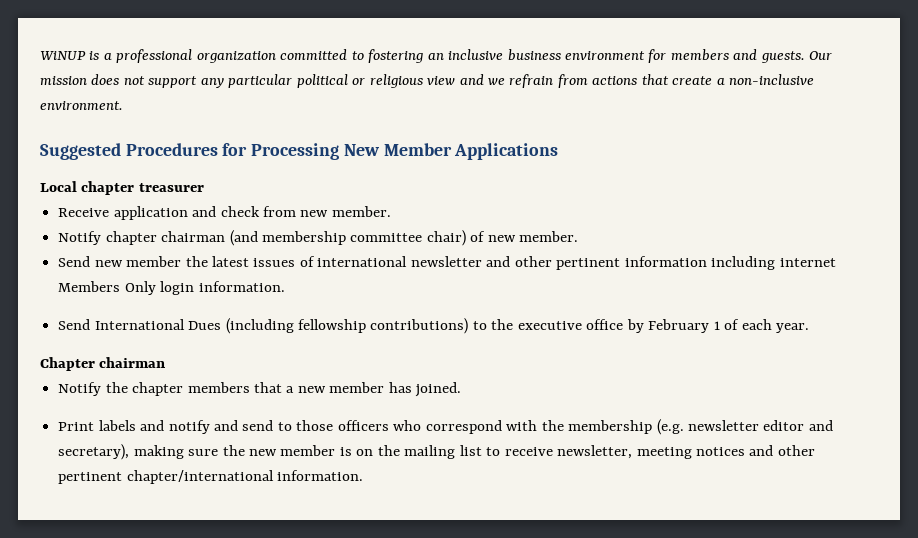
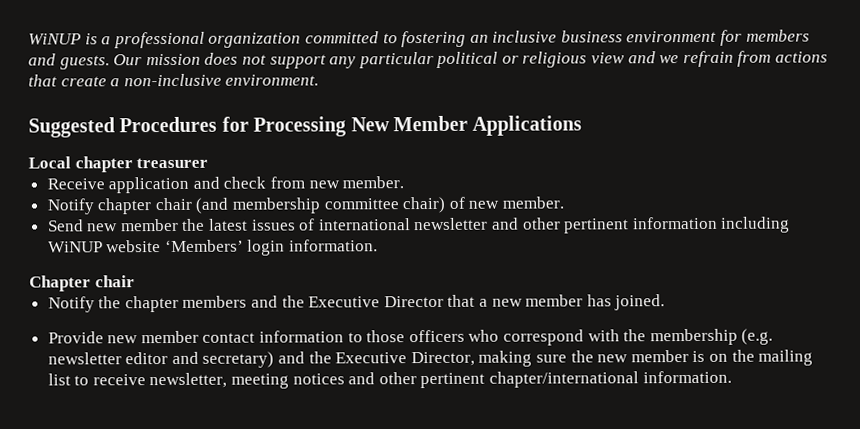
[161,231,226,242] chairman -> [154,197,192,211] chair
[779,258,836,267] [58,281,156,295] internet Members Only -> [47,239,244,253] WiNUP website ‘Members’
[58,318,809,334] // Send International Dues (including fellowship contributions) to the executive office by February 1 of each year. -> (379, 245) none
[99,357,166,368] chairman -> [94,275,135,288] chair
(250, 387) none -> [251,295,444,308] and the Executive Director
[58,420,274,434] Print labels and notify and send -> [47,330,345,344] Provide new member contact information
[58,444,130,460] secretary), -> [202,351,475,368] secretary) and the Executive Director,

